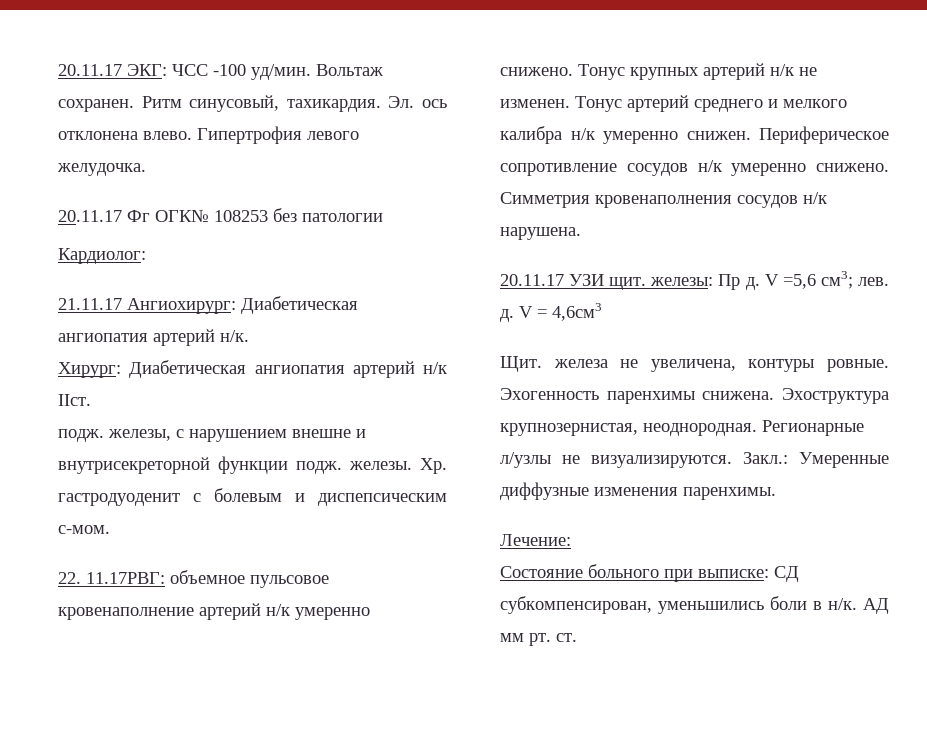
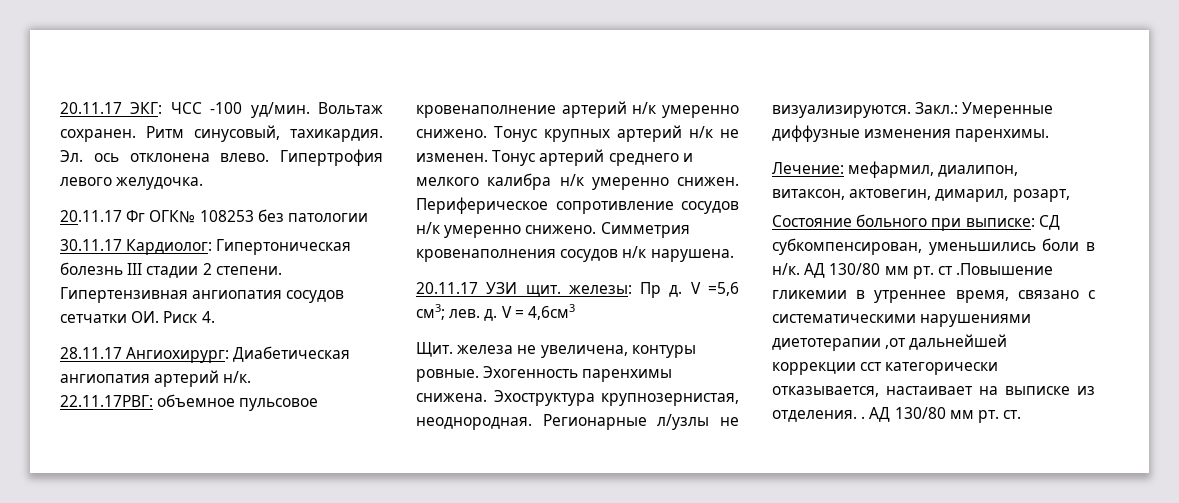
(383, 217) none -> [60,239,122,251] 30.11.17
[58,298,122,310] // 21.11.17 -> [216,239,352,255] [60,262,282,278] [60,287,345,303] [60,311,215,323] [60,347,122,359] Гипертоническая болезнь III стадии 2 степени. Гипертензивная ангиопатия сосудов сетчатки ОИ. Риск 4. // 28.11.17
[58,360,447,378] [58,394,91,406] [58,429,366,442] [58,456,447,474] [58,488,447,506] [58,525,110,534] [58,572,165,584] Хирург: Диабетическая ангиопатия артерий н/к IIcт. // подж. железы, с нарушением внешне и внутрисекреторной функции подж. железы. Хр. гастродуоденит с болевым и диспепсическим с-мом. // 22. 11.17РВГ: -> [60,395,153,407] 22.11.17РВГ:
(571, 540) none -> [848,161,1019,178] [772,189,1070,202] мефармил, диалипон, витаксон, актовегин, димарил, розарт,
(889, 606) none -> [829,263,1054,279] [772,290,1095,303] [772,314,1032,327] [772,334,1008,351] [772,362,999,375] [772,386,1095,397] [772,407,946,422] 130/80 мм рт. ст .Повышение гликемии в утреннее время, связано с систематическими нарушениями диетотерапии ,от дальнейшей коррекции сст категорически отказывается, настаивает на выписке из отделения. . АД 130/80

